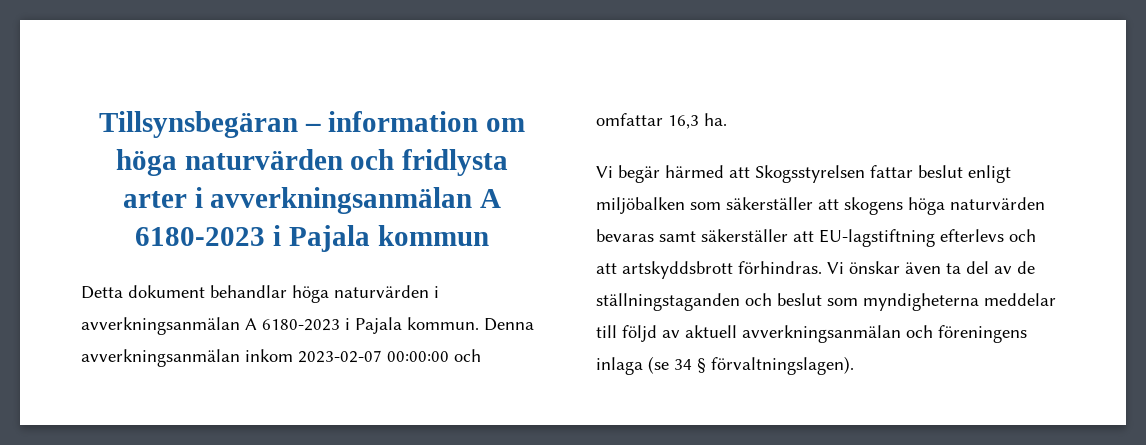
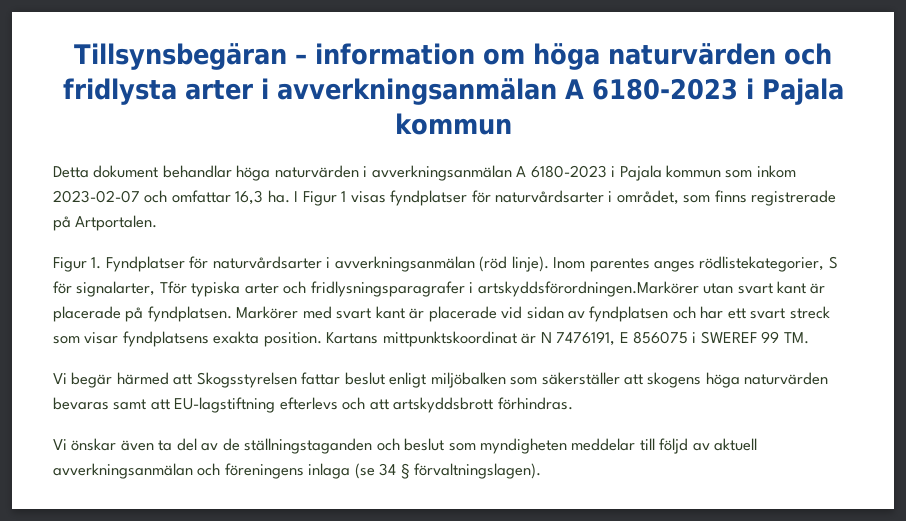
[407,317,534,331] [81,349,240,367] kommun. Denna avverkningsanmälan -> [666,165,753,178] kommun som
[387,351,449,362] 00:00:00 -> (140, 196) none
(727, 119) none -> [294,190,837,206] [53,215,158,231] [53,256,838,272] [53,281,826,297] [53,306,830,322] [53,331,809,347] I Figur 1 visas fyndplatser för naturvårdsarter i området, som finns registrerade på Artportalen. // Figur 1. Fyndplatser för naturvårdsarter i avverkningsanmälan (röd linje). Inom parentes anges rödlistekategorier, S för signalarter, Tför typiska arter och fridlysningsparagrafer i artskyddsförordningen.Markörer utan svart kant är placerade på fyndplatsen. Markörer med svart kant är placerade vid sidan av fyndplatsen och har ett svart streck som visar fyndplatsens exakta position. Kartans mittpunktskoordinat är N 7476191, E 856075 i SWEREF 99 TM.
[701,229,788,242] säkerställer -> (147, 404) none
(822, 267) none -> (573, 403) //
[863,293,979,311] myndigheterna -> [480,438,568,454] myndigheten

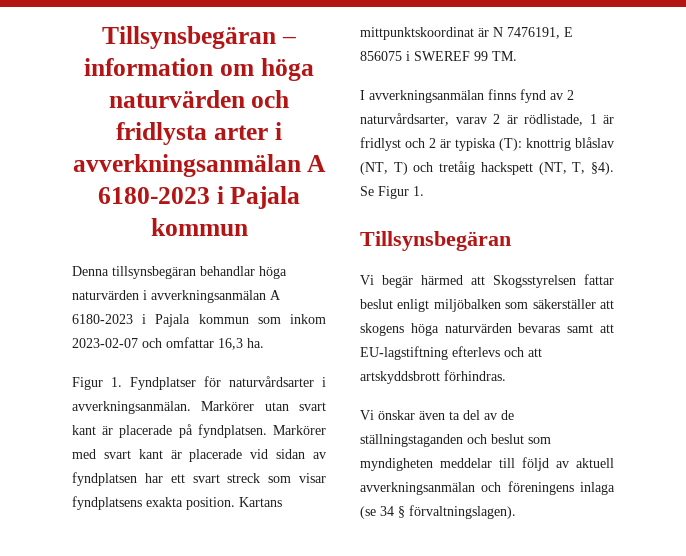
[53,165,159,178] Detta dokument -> [72,266,196,279] Denna tillsynsbegäran
[294,190,837,206] [53,215,158,231] I Figur 1 visas fyndplatser för naturvårdsarter i området, som finns registrerade på Artportalen. -> (264, 343) none
[334,256,838,272] [53,281,699,297] avverkningsanmälan (röd linje). Inom parentes anges rödlistekategorier, S för signalarter, Tför typiska arter och fridlysningsparagrafer i artskyddsförordningen.Markörer -> [72,401,255,414] avverkningsanmälan. Markörer
[672,306,696,319] och -> (137, 479) none
(809, 338) none -> [360,89,574,103] [360,113,614,126] [360,137,614,151] [360,161,614,175] [360,186,424,199] [360,231,511,251] // I avverkningsanmälan finns fynd av 2 naturvårdsarter, varav 2 är rödlistade, 1 är fridlyst och 2 är typiska (T): knottrig blåslav (NT, T) och tretåig hackspett (NT, T, §4). Se Figur 1. // Tillsynsbegäran

